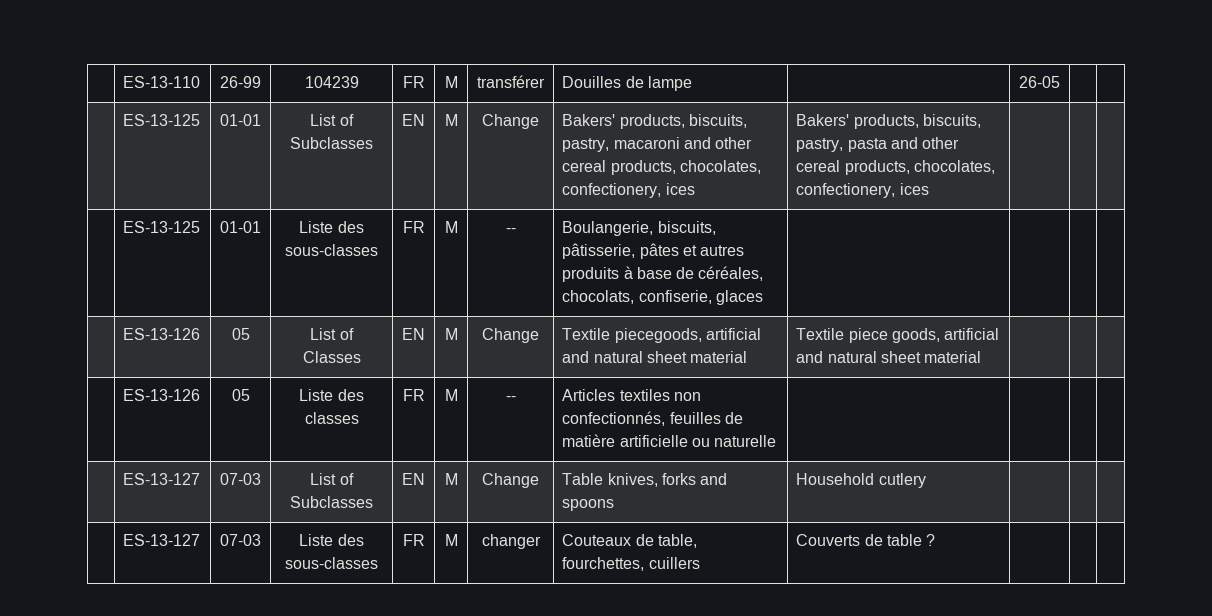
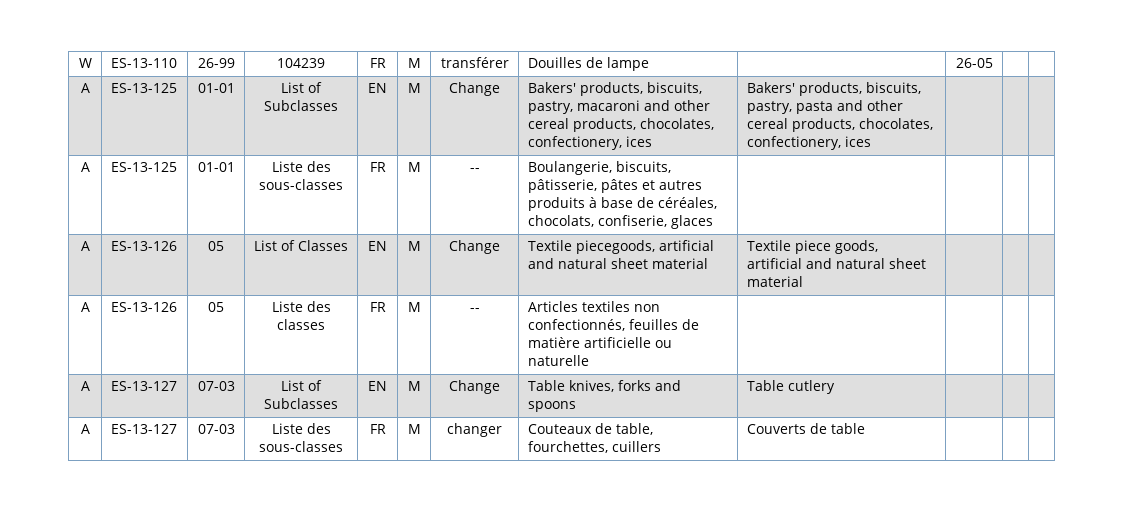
(123, 82) none -> [78,58,92,68] W
(1060, 82) none -> [80,83,90,93] A
(929, 189) none -> [80,162,90,172] A
(763, 297) none -> [80,241,90,251] A
(982, 357) none -> [80,302,90,312] A
(777, 441) none -> [80,381,90,391] A
[796,473,875,485] Household -> [746,380,784,391] Table
(926, 480) none -> [80,424,90,434] A
[926,534,936,546] ? -> (865, 428) none

